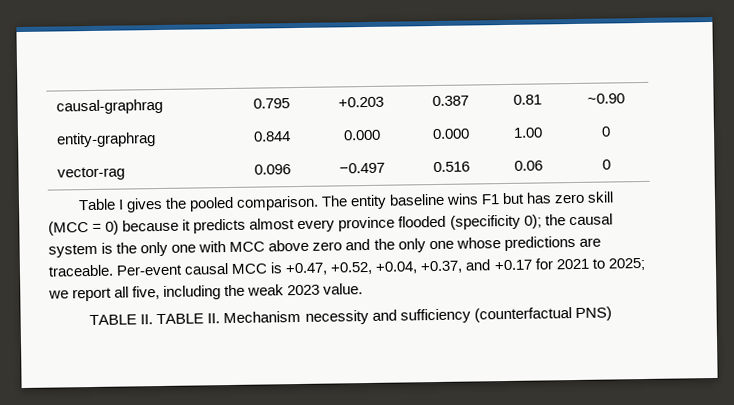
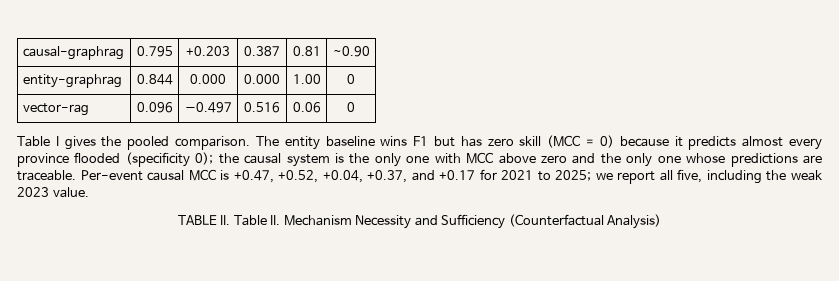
[156,313,205,325] TABLE -> [233,215,267,226] Table
[304,306,612,325] necessity and sufficiency (counterfactual PNS) -> [355,214,662,229] Necessity and Sufficiency (Counterfactual Analysis)

